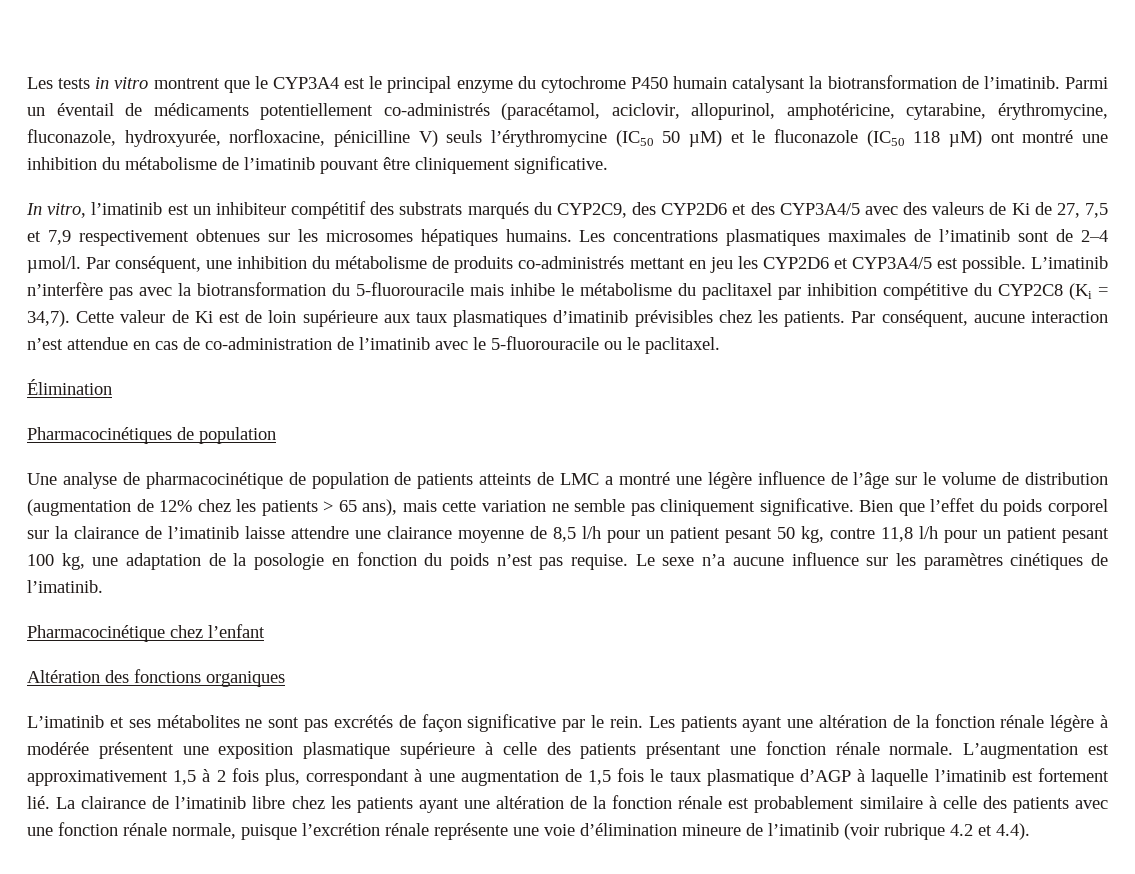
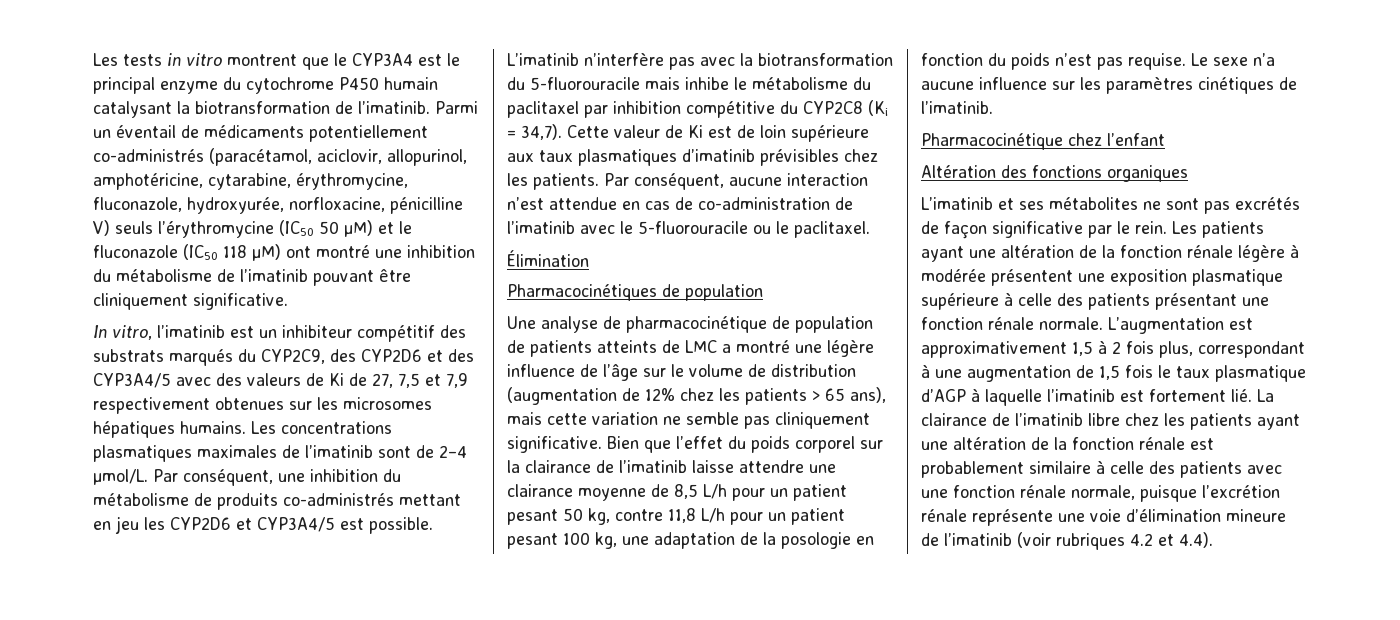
[27,256,81,273] µmol/l. -> [93,469,148,485] µmol/L.
[582,526,601,539] l/h -> [703,484,727,499] L/h
[919,526,938,539] l/h -> [701,508,725,523] L/h
[884,823,945,840] rubrique -> [1056,533,1125,550] rubriques

